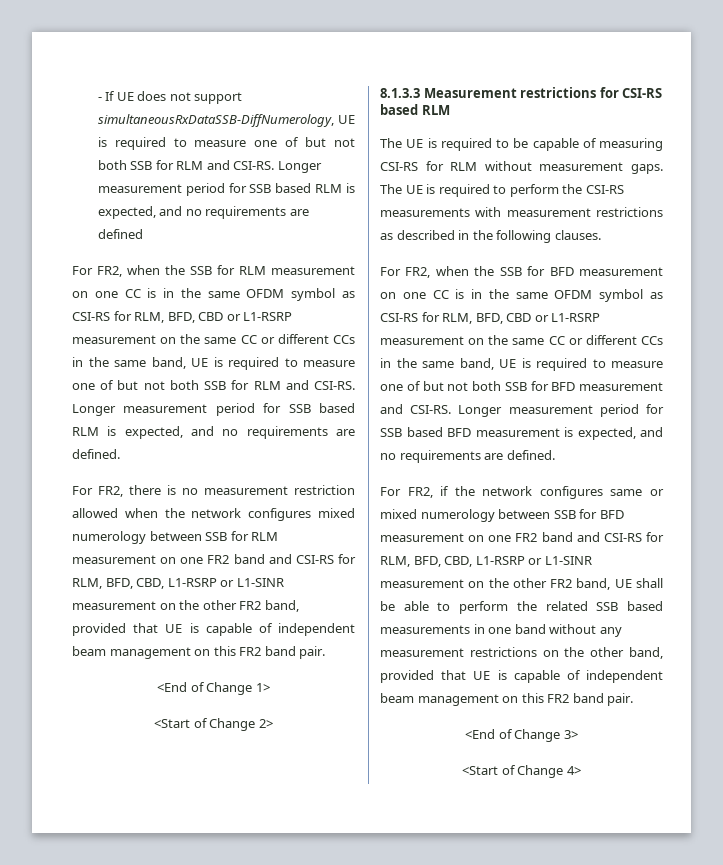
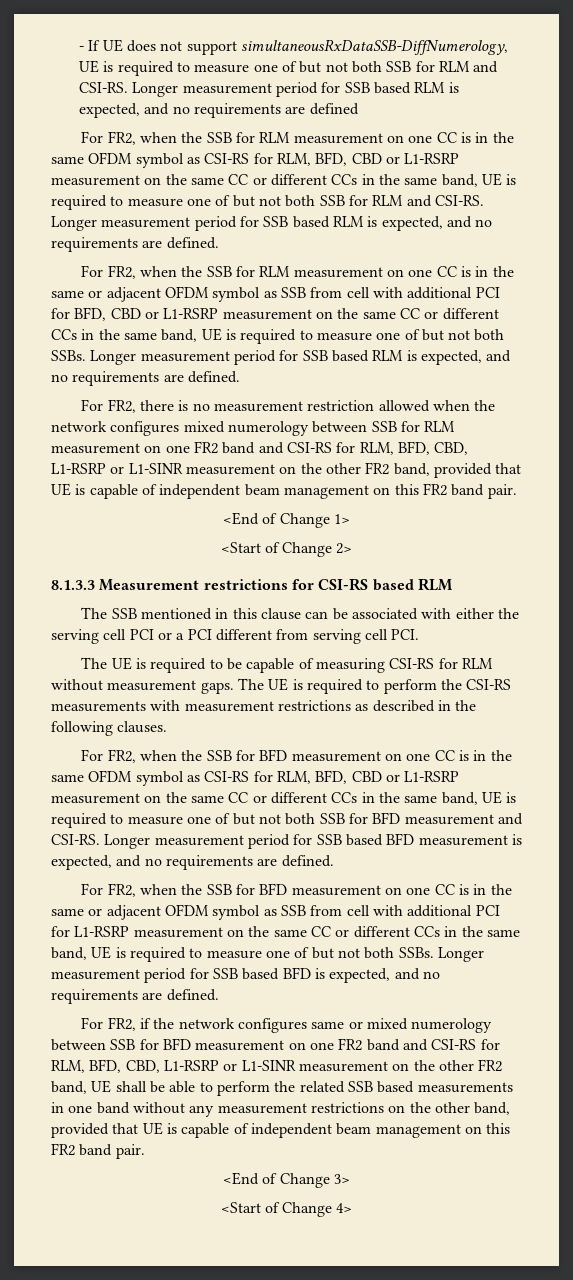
(120, 454) none -> [81,265,514,279] [51,286,500,302] [51,307,499,321] [51,328,505,344] [51,350,512,365] [51,371,240,386] // For FR2, when the SSB for RLM measurement on one CC is in the same or adjacent OFDM symbol as SSB from cell with additional PCI for BFD, CBD or L1-RSRP measurement on the same CC or different CCs in the same band, UE is required to measure one of but not both SSBs. Longer measurement period for SSB based RLM is expected, and no requirements are defined.
(450, 110) none -> [81,607,519,620] [51,629,420,644] // The SSB mentioned in this clause can be associated with either the serving cell PCI or a PCI different from serving cell PCI.
(555, 455) none -> [81,883,512,897] [51,904,500,920] [51,926,520,938] [51,946,484,962] [51,967,440,983] [51,989,219,1004] // For FR2, when the SSB for BFD measurement on one CC is in the same or adjacent OFDM symbol as SSB from cell with additional PCI for L1-RSRP measurement on the same CC or different CCs in the same band, UE is required to measure one of but not both SSBs. Longer measurement period for SSB based BFD is expected, and no requirements are defined.

